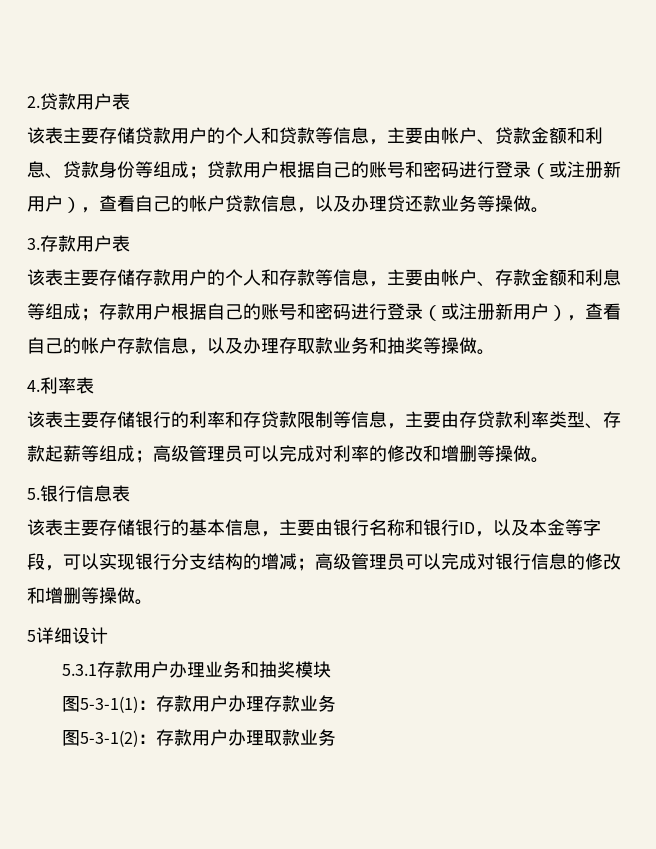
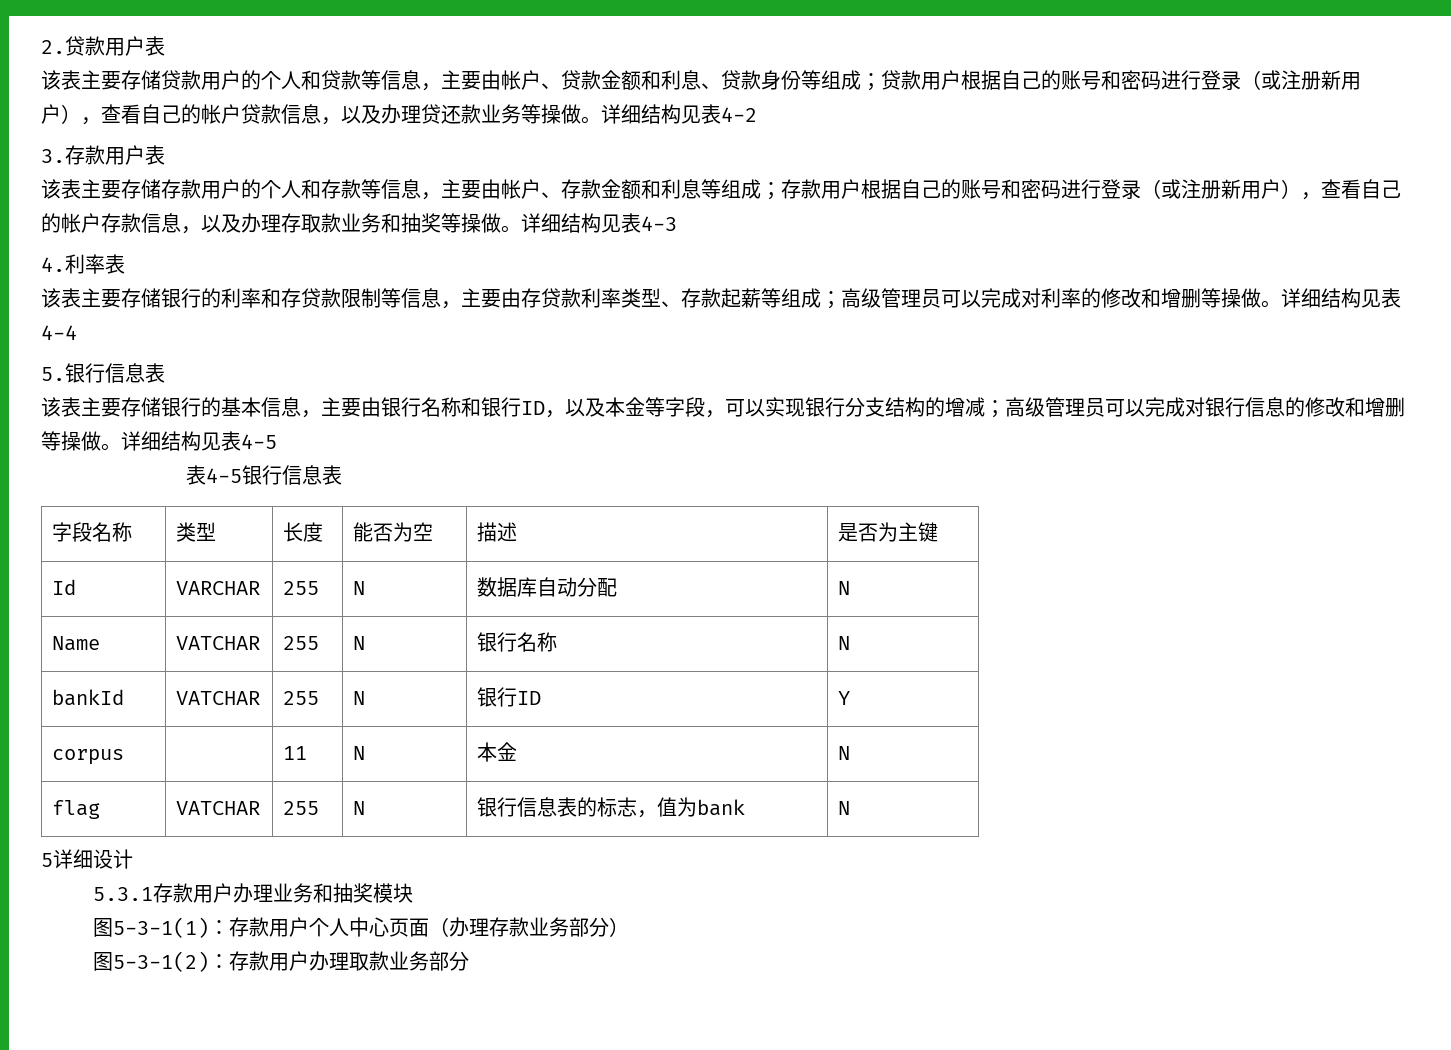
(549, 210) none -> [601,104,757,124] 详细结构见表4-2
(495, 352) none -> [521,213,677,233] 详细结构见表4-3
(549, 460) none -> [1281,288,1401,308] [41,325,77,340] 详细结构见表4-4
(153, 602) none -> [121,431,277,451] [185,465,342,485] [52,522,133,542] [176,522,217,542] [283,522,324,542] [353,522,434,542] [477,522,518,542] [838,522,939,542] [52,579,77,595] [176,581,261,595] [283,581,320,595] [353,581,366,595] [477,577,618,597] [838,581,851,595] [52,636,101,651] [176,636,261,650] [283,636,320,650] [353,636,366,650] [477,632,558,652] [838,636,851,650] [52,689,125,706] [176,691,261,705] [283,691,320,705] [353,691,366,705] [477,687,542,707] [838,691,851,705] [52,749,125,765] [283,746,308,760] [353,746,366,760] [477,742,518,762] [838,746,851,760] [52,800,101,819] [176,801,261,815] [283,801,320,815] [353,801,366,815] [477,797,746,818] [838,801,851,815] 详细结构见表4-5 // 表4-5银行信息表 // 字段名称 | 类型 | 长度 | 能否为空 | 描述 | 是否为主键 // Id | VARCHAR | 255 | N | 数据库自动分配 | N // Name | VATCHAR | 255 | N | 银行名称 | N // bankId | VATCHAR | 255 | N | 银行ID | Y // corpus | | 11 | N | 本金 | N // flag | VATCHAR | 255 | N | 银行信息表的标志，值为bank | N
(229, 703) none -> [308,917,449,937] 个人中心页面（
(337, 703) none -> [568,917,629,937] 部分）
(337, 737) none -> [428,951,469,971] 部分

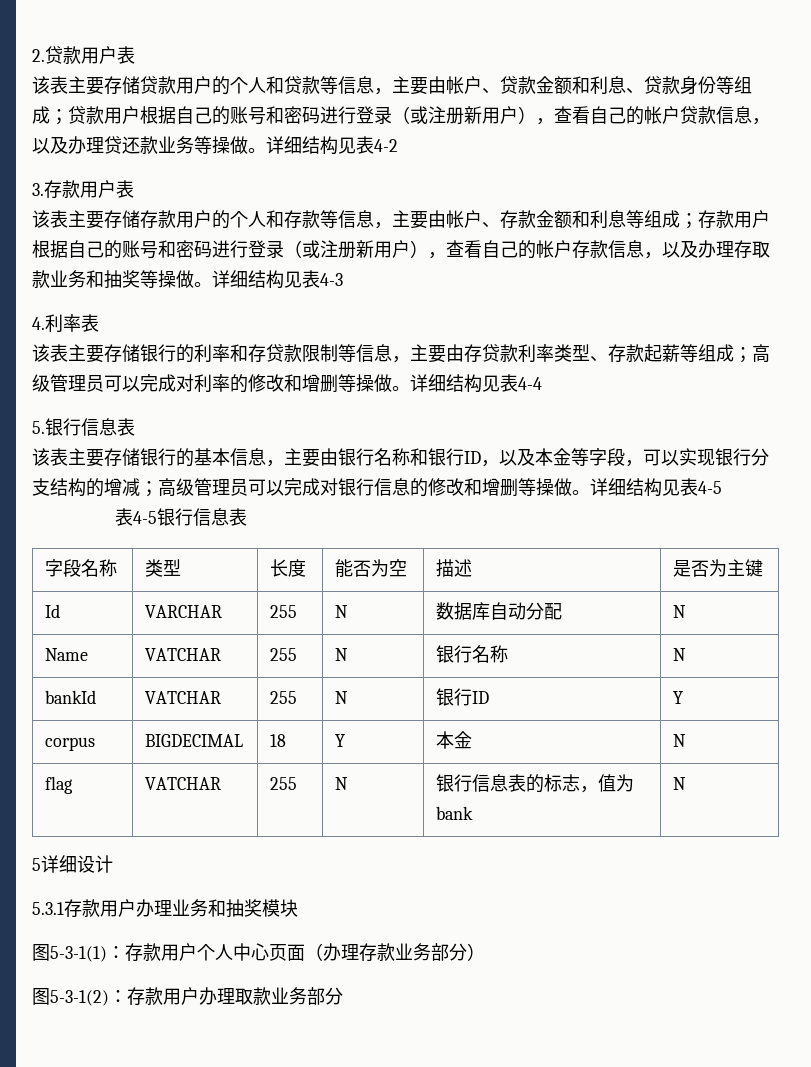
[283,746,308,760] [353,746,366,760] | 11 | N -> [144,734,243,747] [269,734,286,747] [334,734,345,747] BIGDECIMAL | 18 | Y

